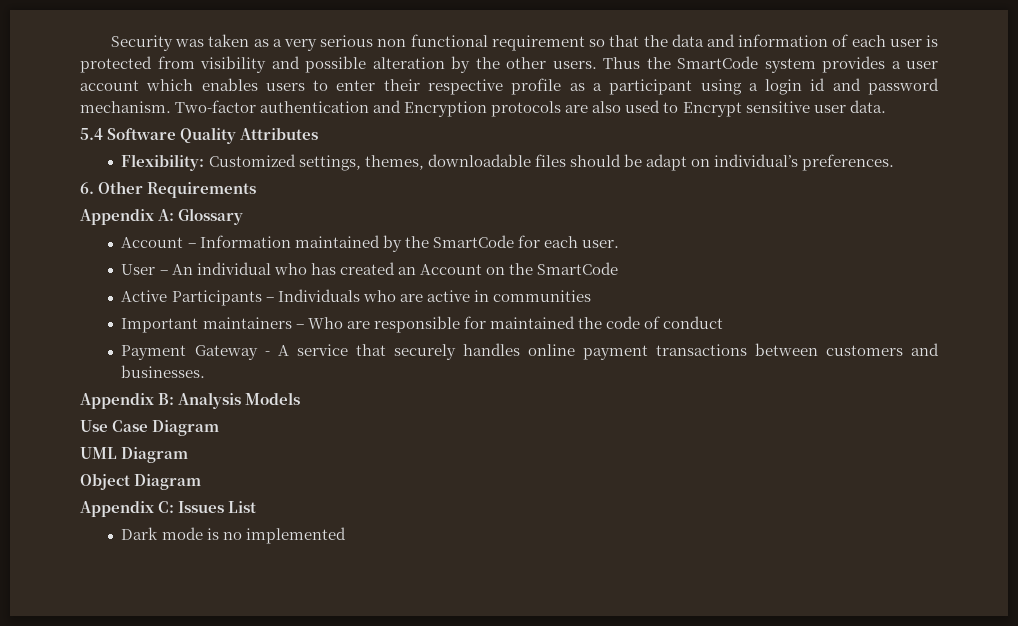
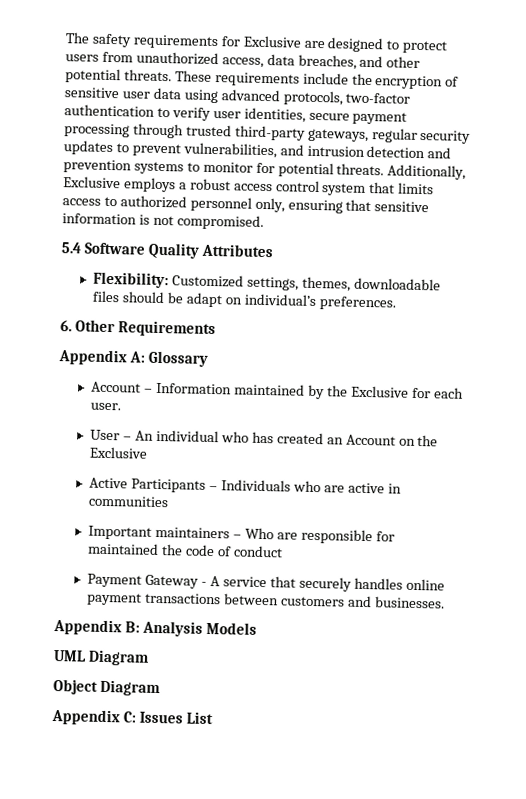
[110,34,938,51] [80,56,938,73] [80,78,939,95] [80,100,886,117] Security was taken as a very serious non functional requirement so that the data and information of each user is protected from visibility and possible alteration by the other users. Thus the SmartCode system provides a user account which enables users to enter their respective profile as a participant using a login id and password mechanism. Two-factor authentication and Encryption protocols are also used to Encrypt sensitive user data. -> [65,32,448,54] [65,51,421,70] [65,68,460,90] [64,87,411,106] [64,104,408,125] [64,123,472,144] [63,140,452,159] [63,159,467,180] [63,176,435,196] [62,195,430,214] [62,213,264,230] The safety requirements for Exclusive are designed to protect users from unauthorized access, data breaches, and other potential threats. These requirements include the encryption of sensitive user data using advanced protocols, two-factor authentication to verify user identities, secure payment processing through trusted third-party gateways, regular security updates to prevent vulnerabilities, and intrusion detection and prevention systems to monitor for potential threats. Additionally, Exclusive employs a robust access control system that limits access to authorized personnel only, ensuring that sensitive information is not compromised.
[432,235,514,248] SmartCode -> [350,385,409,398] Exclusive
[537,262,619,275] SmartCode -> [89,446,149,459] Exclusive
[80,420,220,436] // Use Case Diagram -> (257, 628) none
[121,527,346,544] // Dark mode is no implemented -> (213, 718) none

